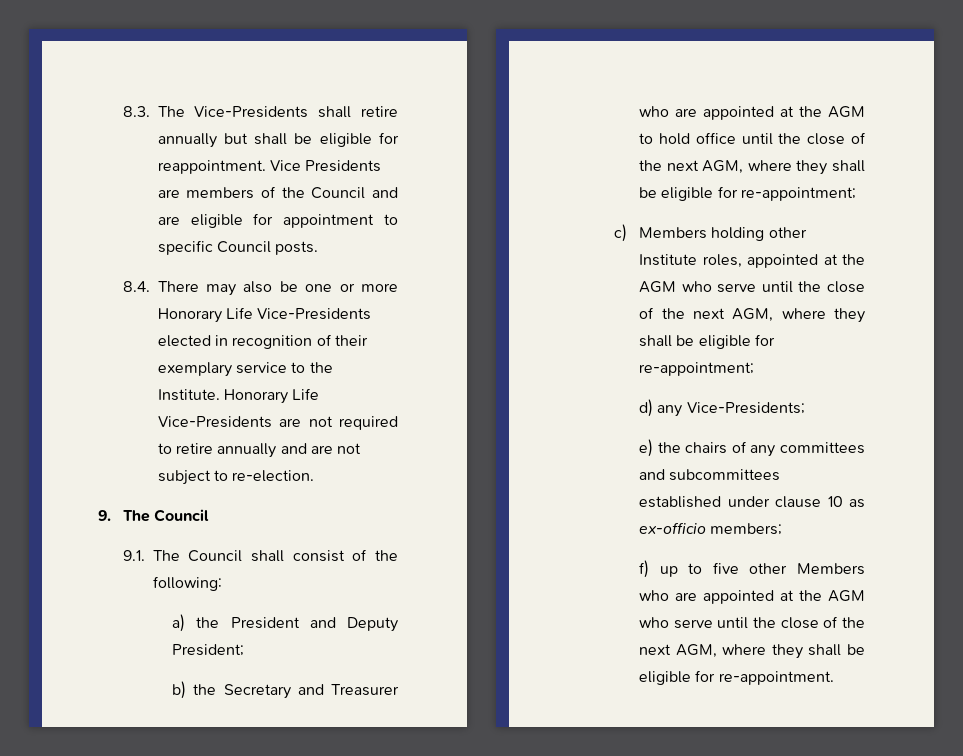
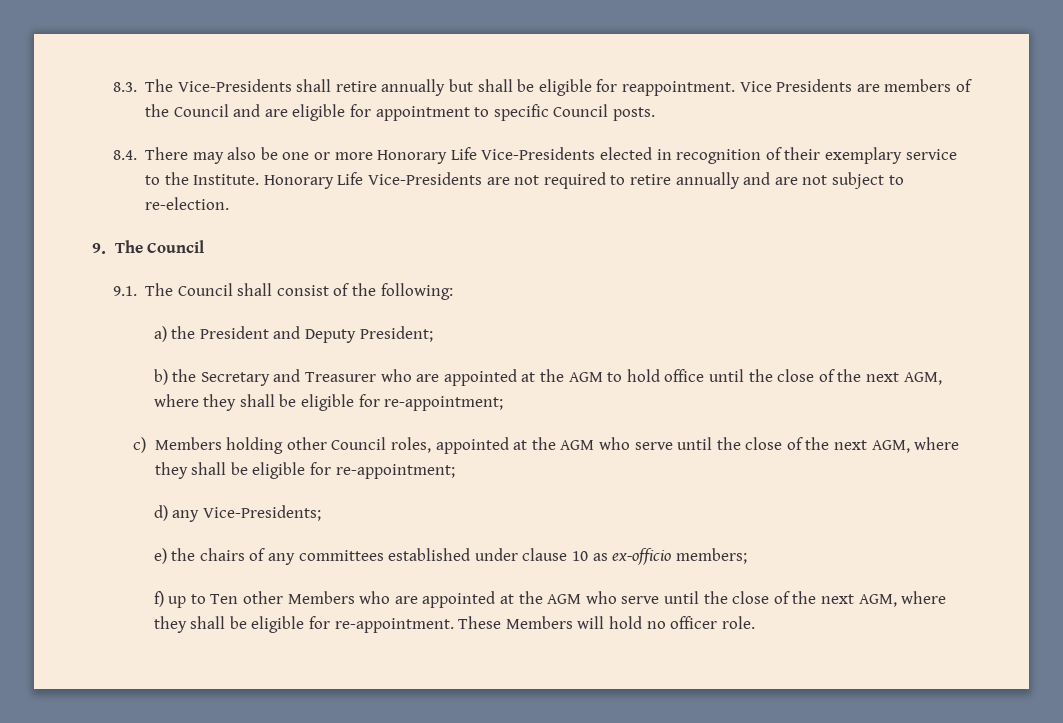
[639,254,698,266] Institute -> [331,437,387,450] Council
[639,469,781,481] and subcommittees -> (384, 555) none
[712,562,739,574] five -> [210,594,239,604] Ten
(834, 678) none -> [458,616,755,629] These Members will hold no officer role.

